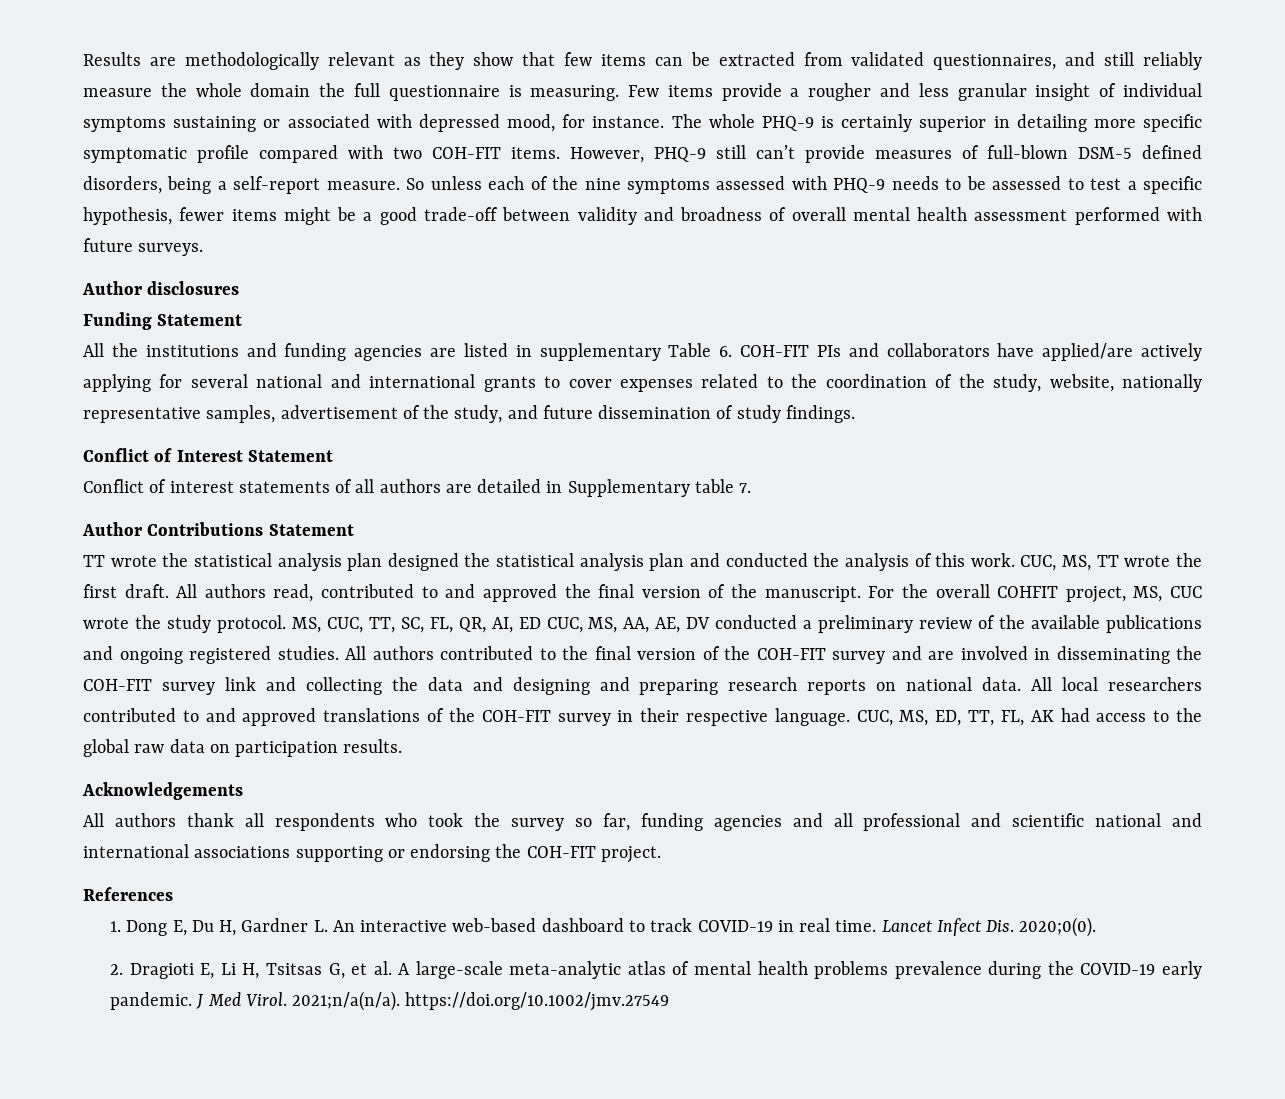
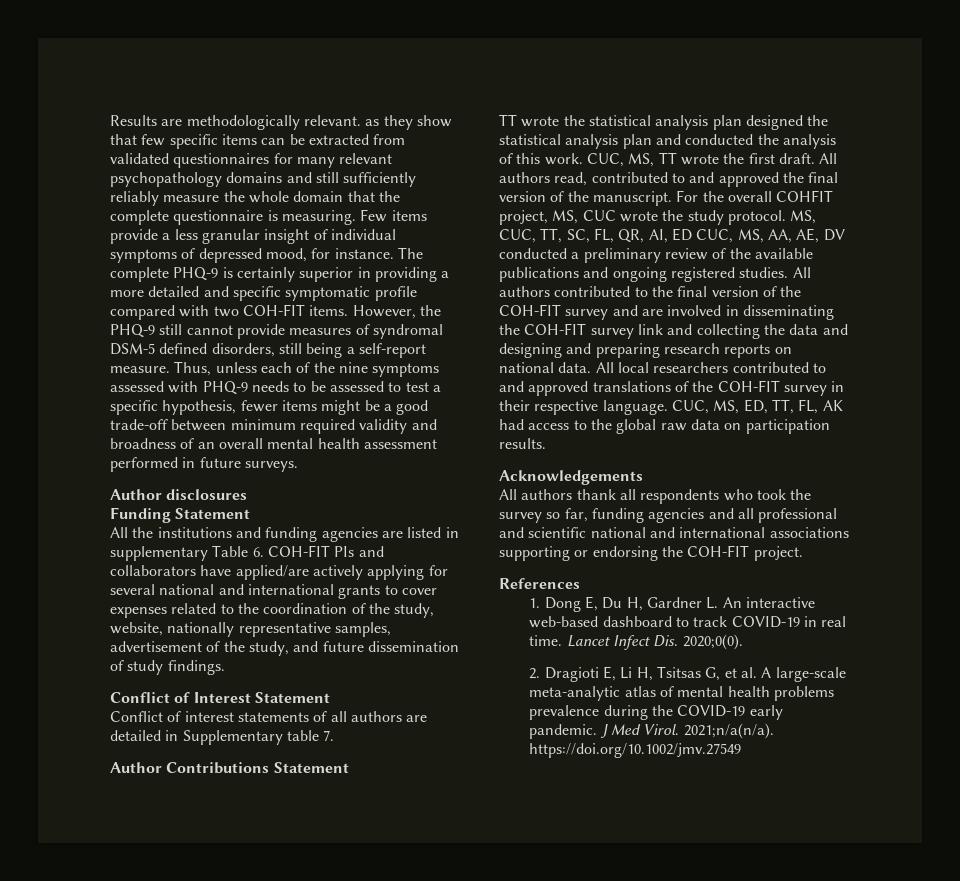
[327,52,395,66] relevant -> [303,115,361,126] relevant.
(593, 59) none -> [169,134,218,149] specific
[933,54,1057,70] questionnaires, -> [173,153,393,168] [110,172,283,187] questionnaires for many relevant psychopathology domains
(1135, 59) none -> [343,172,417,187] sufficiently
[319,83,380,97] the full -> [347,191,400,202] [110,210,169,225] that the complete
[808,83,911,101] rougher and -> (171, 236) none
[173,114,412,132] sustaining or associated with -> [181,248,196,259] of
[708,114,755,128] whole -> [110,267,169,282] complete
[1016,114,1136,132] detailing more -> [374,267,450,282] [110,286,229,297] providing a more detailed and
(644, 155) none -> [419,305,441,316] the
[756,145,795,159] can’t -> [186,325,233,335] cannot
[987,145,1068,159] full-blown -> [372,324,443,339] syndromal
(162, 185) none -> [278,343,302,354] still
[406,178,425,190] So -> [174,361,212,376] Thus,
(571, 214) none -> [230,419,355,434] minimum required
(787, 214) none -> [197,442,215,449] an
[1167,207,1203,221] with -> [182,457,196,468] in

